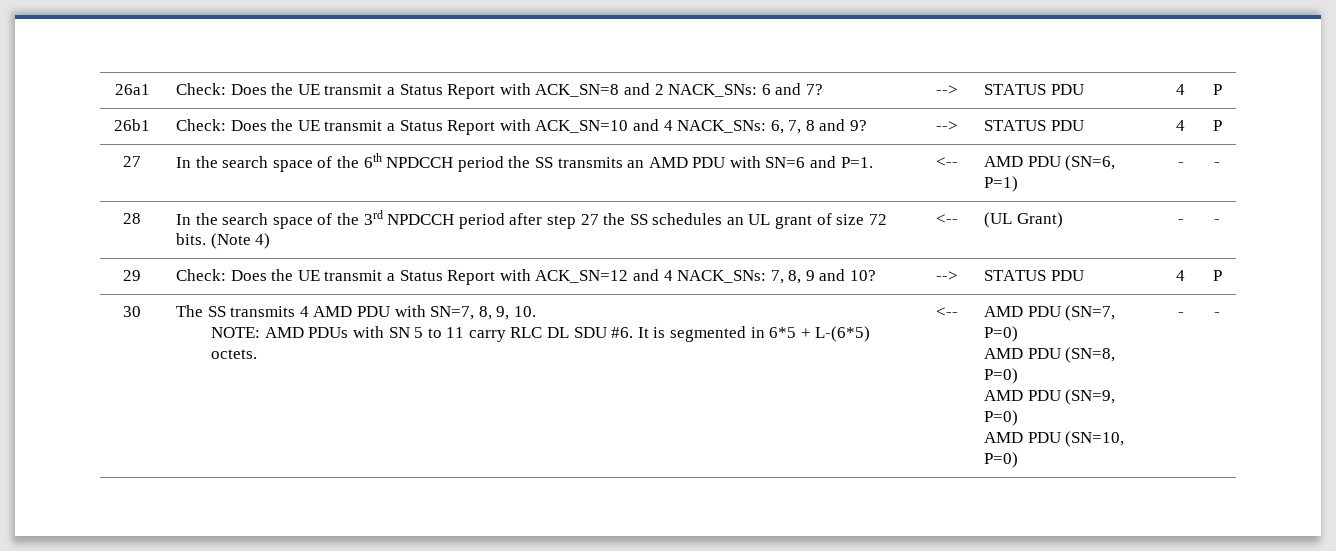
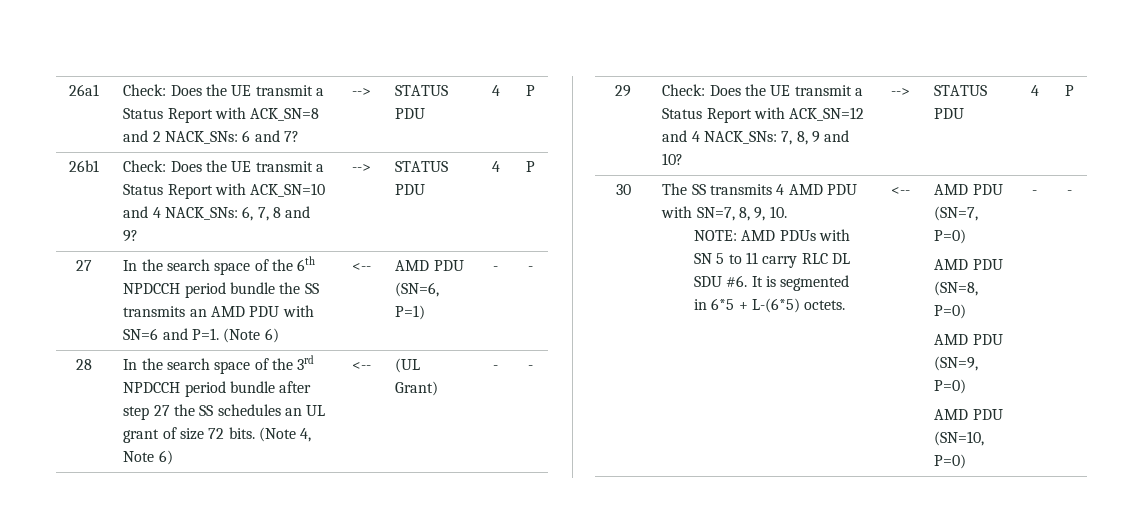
(504, 164) none -> [230,282,276,294] bundle
(873, 162) none -> [223,328,279,343] (Note 6)
(505, 221) none -> [230,381,276,393] bundle
[255,233,271,249] 4) -> [300,428,312,442] [123,450,173,465] 4, Note 6)

